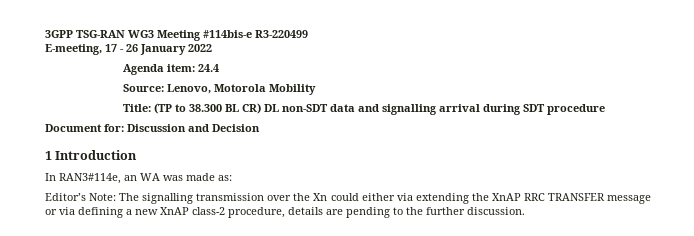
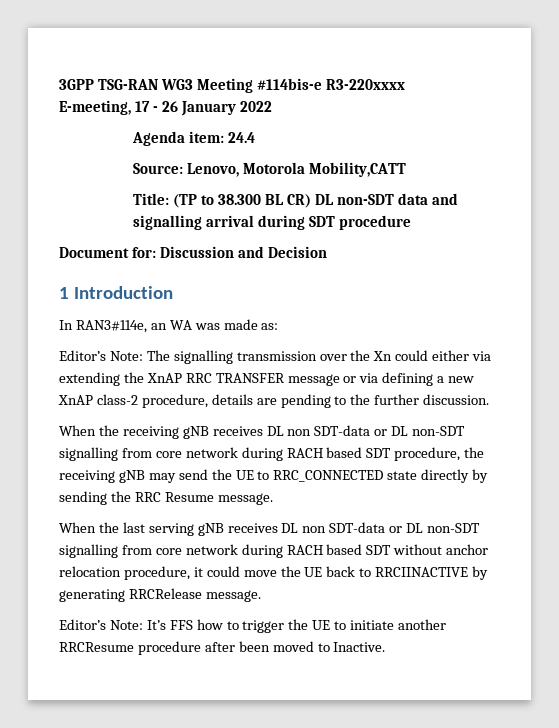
[255,30,308,38] R3-220499 -> [325,79,405,90] R3-220xxxx
[269,84,317,95] Mobility -> [309,162,407,177] Mobility,CATT
(525, 211) none -> [59,425,466,439] [59,447,485,461] [59,469,489,483] [59,491,273,505] [59,522,481,536] [59,544,489,558] [59,566,489,580] [59,588,261,602] [59,619,447,633] [59,641,386,655] // When the receiving gNB receives DL non SDT-data or DL non-SDT signalling from core network during RACH based SDT procedure, the receiving gNB may send the UE to RRC_CONNECTED state directly by sending the RRC Resume message. // When the last serving gNB receives DL non SDT-data or DL non-SDT signalling from core network during RACH based SDT without anchor relocation procedure, it could move the UE back to RRCIINACTIVE by generating RRCRelease message. // Editor’s Note: It’s FFS how to trigger the UE to initiate another RRCResume procedure after been moved to Inactive.

